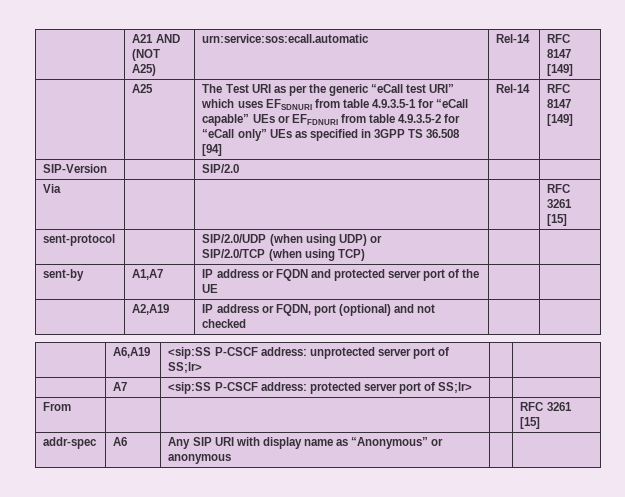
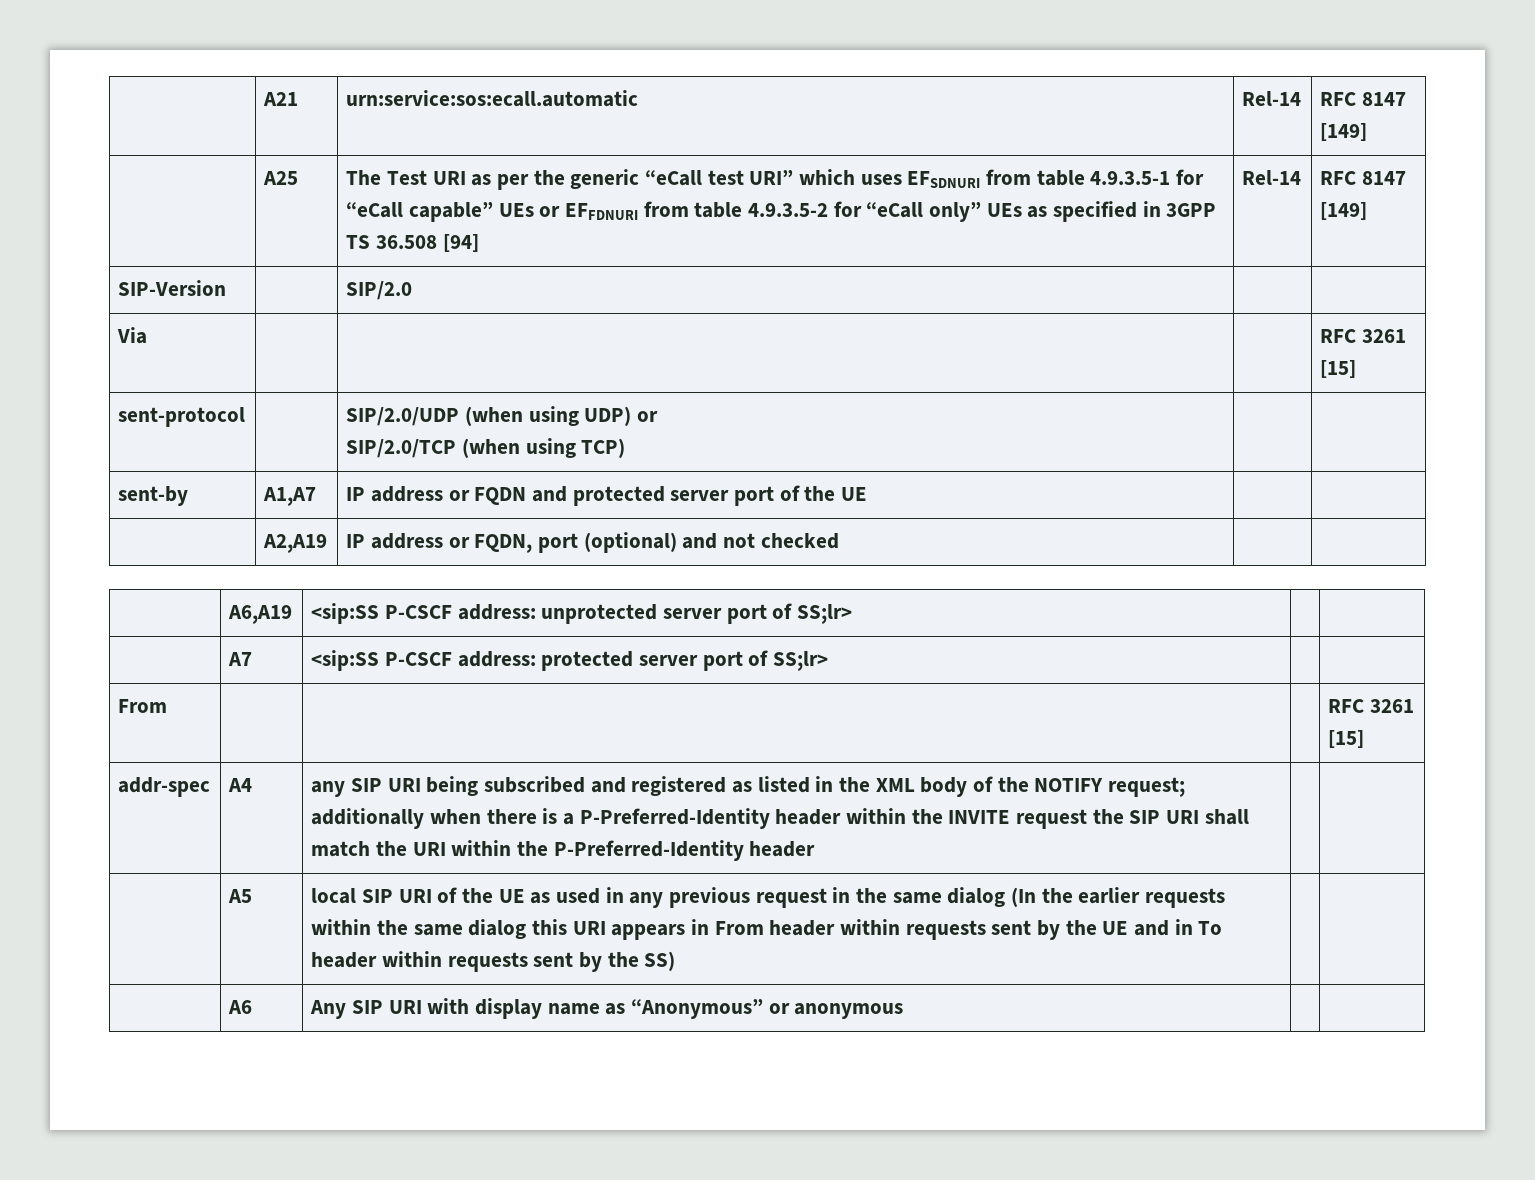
[155,34,180,43] [132,49,161,61] [132,64,157,76] AND (NOT A25) -> (299, 99) none
(98, 443) none -> [228,778,253,792] [311,776,1185,797] [311,808,1249,829] [311,840,816,861] [228,889,253,903] [311,887,1225,908] [311,919,1223,940] [311,951,676,972] | A4 | any SIP URI being subscribed and registered as listed in the XML body of the NOTIFY request; additionally when there is a P-Preferred-Identity header within the INVITE request the SIP URI shall match the URI within the P-Preferred-Identity header | | // | A5 | local SIP URI of the UE as used in any previous request in the same dialog (In the earlier requests within the same dialog this URI appears in From header within requests sent by the UE and in To header within requests sent by the SS) | | //

